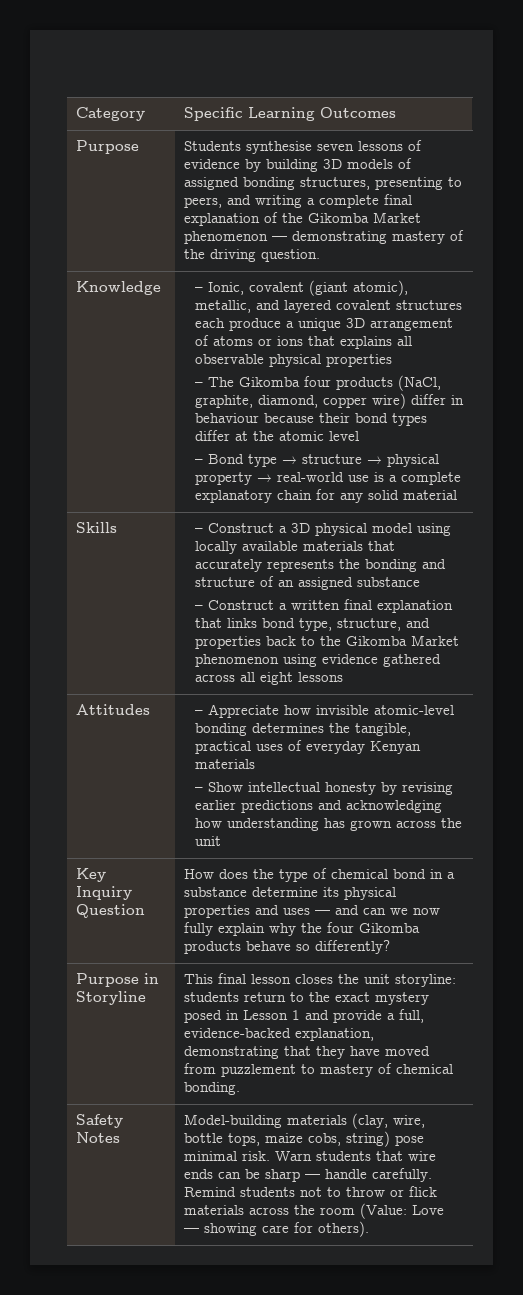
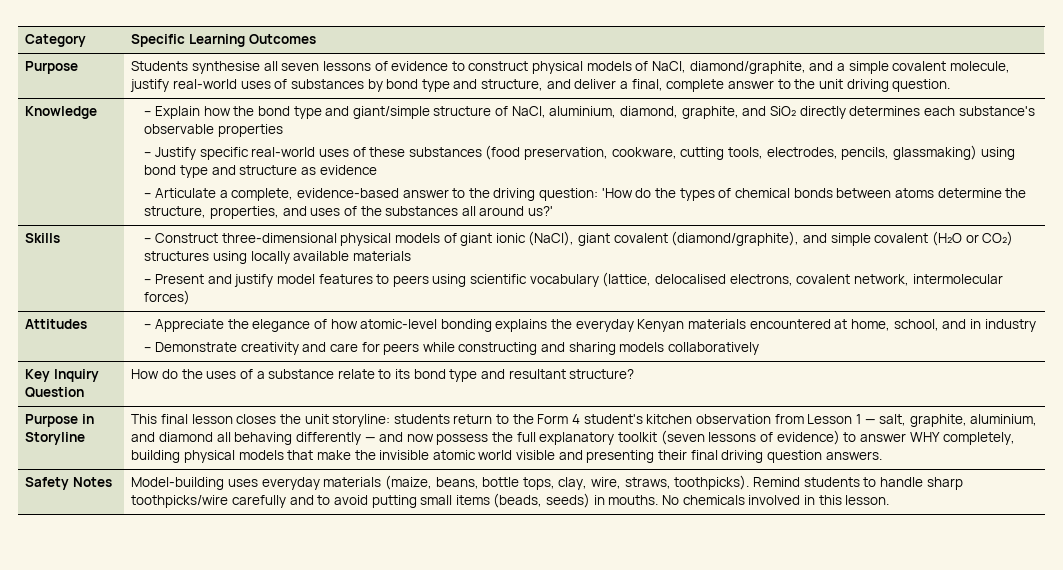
(313, 147) none -> [263,61,278,71] all
[245,158,413,172] [184,177,463,190] [184,194,413,208] [184,212,422,226] [184,230,465,244] [184,249,321,262] [76,281,162,295] [195,280,409,296] [195,300,463,313] [195,318,454,331] [195,335,413,349] [195,354,393,367] [195,375,442,391] [195,393,465,409] [195,413,428,426] [195,430,360,441] [195,454,440,467] [195,472,462,485] [195,489,458,503] [76,522,118,533] [195,523,452,536] [195,541,396,554] [195,559,447,572] [195,576,421,590] [195,599,454,613] [195,618,431,631] [195,635,460,649] [195,654,442,667] [195,672,344,685] [76,704,151,715] [195,704,455,718] [195,723,412,736] [195,740,422,754] [195,759,256,769] [195,782,454,795] [195,800,443,813] [195,818,463,831] [195,836,222,846] [76,868,107,882] [76,886,133,900] [76,904,146,918] [184,868,456,882] [184,887,397,900] [184,905,441,918] [184,922,421,936] [184,940,391,954] by building 3D models of assigned bonding structures, presenting to peers, and writing a complete final explanation of the Gikomba Market phenomenon — demonstrating mastery of the driving question. // Knowledge | – Ionic, covalent (giant atomic), metallic, and layered covalent structures each produce a unique 3D arrangement of atoms or ions that explains all observable physical properties // – The Gikomba four products (NaCl, graphite, diamond, copper wire) differ in behaviour because their bond types differ at the atomic level // – Bond type → structure → physical property → real-world use is a complete explanatory chain for any solid material // Skills | – Construct a 3D physical model using locally available materials that accurately represents the bonding and structure of an assigned substance // – Construct a written final explanation that links bond type, structure, and properties back to the Gikomba Market phenomenon using evidence gathered across all eight lessons // Attitudes | – Appreciate how invisible atomic-level bonding determines the tangible, practical uses of everyday Kenyan materials // – Show intellectual honesty by revising earlier predictions and acknowledging how understanding has grown across the unit // Key Inquiry Question | How does the type of chemical bond in a substance determine its physical properties and uses — and can we now fully explain why the four Gikomba products behave so differently? -> [451,61,1010,74] [130,79,951,92] [25,106,98,119] [144,106,1035,119] [144,124,283,137] [144,145,1015,160] [144,165,377,178] [144,188,1027,201] [144,206,554,219] [25,233,61,243] [144,231,1014,246] [144,251,411,264] [144,272,1003,287] [144,290,191,305] [25,319,88,329] [144,319,1036,332] [144,342,760,355] [25,369,99,382] [25,387,85,398] [131,369,635,382] to construct physical models of NaCl, diamond/graphite, and a simple covalent molecule, justify real-world uses of substances by bond type and structure, and deliver a final, complete answer to the unit driving question. // Knowledge | – Explain how the bond type and giant/simple structure of NaCl, aluminium, diamond, graphite, and SiO₂ directly determines each substance's observable properties // – Justify specific real-world uses of these substances (food preservation, cookware, cutting tools, electrodes, pencils, glassmaking) using bond type and structure as evidence // – Articulate a complete, evidence-based answer to the driving question: 'How do the types of chemical bonds between atoms determine the structure, properties, and uses of the substances all around us?' // Skills | – Construct three-dimensional physical models of giant ionic (NaCl), giant covalent (diamond/graphite), and simple covalent (H₂O or CO₂) structures using locally available materials // – Present and justify model features to peers using scientific vocabulary (lattice, delocalised electrons, covalent network, intermolecular forces) // Attitudes | – Appreciate the elegance of how atomic-level bonding explains the everyday Kenyan materials encountered at home, school, and in industry // – Demonstrate creativity and care for peers while constructing and sharing models collaboratively // Key Inquiry Question | How do the uses of a substance relate to its bond type and resultant structure?
[335,992,430,1005] [184,1009,425,1023] [184,1028,375,1041] [184,1046,431,1059] [184,1063,454,1077] [184,1082,241,1095] [76,1114,124,1128] [76,1132,121,1143] [184,1113,426,1129] [184,1131,425,1147] [184,1151,437,1161] [184,1168,433,1182] [184,1186,438,1197] [184,1203,445,1219] [184,1221,370,1237] exact mystery posed in Lesson 1 and provide a full, evidence-backed explanation, demonstrating that they have moved from puzzlement to mastery of chemical bonding. // Safety Notes | Model-building materials (clay, wire, bottle tops, maize cobs, string) pose minimal risk. Warn students that wire ends can be sharp — handle carefully. Remind students not to throw or flick materials across the room (Value: Love — showing care for others). -> [537,414,1038,427] [131,430,1016,445] [131,450,882,463] [25,477,112,490] [131,475,963,490] [131,493,890,508] Form 4 student's kitchen observation from Lesson 1 — salt, graphite, aluminium, and diamond all behaving differently — and now possess the full explanatory toolkit (seven lessons of evidence) to answer WHY completely, building physical models that make the invisible atomic world visible and presenting their final driving question answers. // Safety Notes | Model-building uses everyday materials (maize, beans, bottle tops, clay, wire, straws, toothpicks). Remind students to handle sharp toothpicks/wire carefully and to avoid putting small items (beads, seeds) in mouths. No chemicals involved in this lesson.

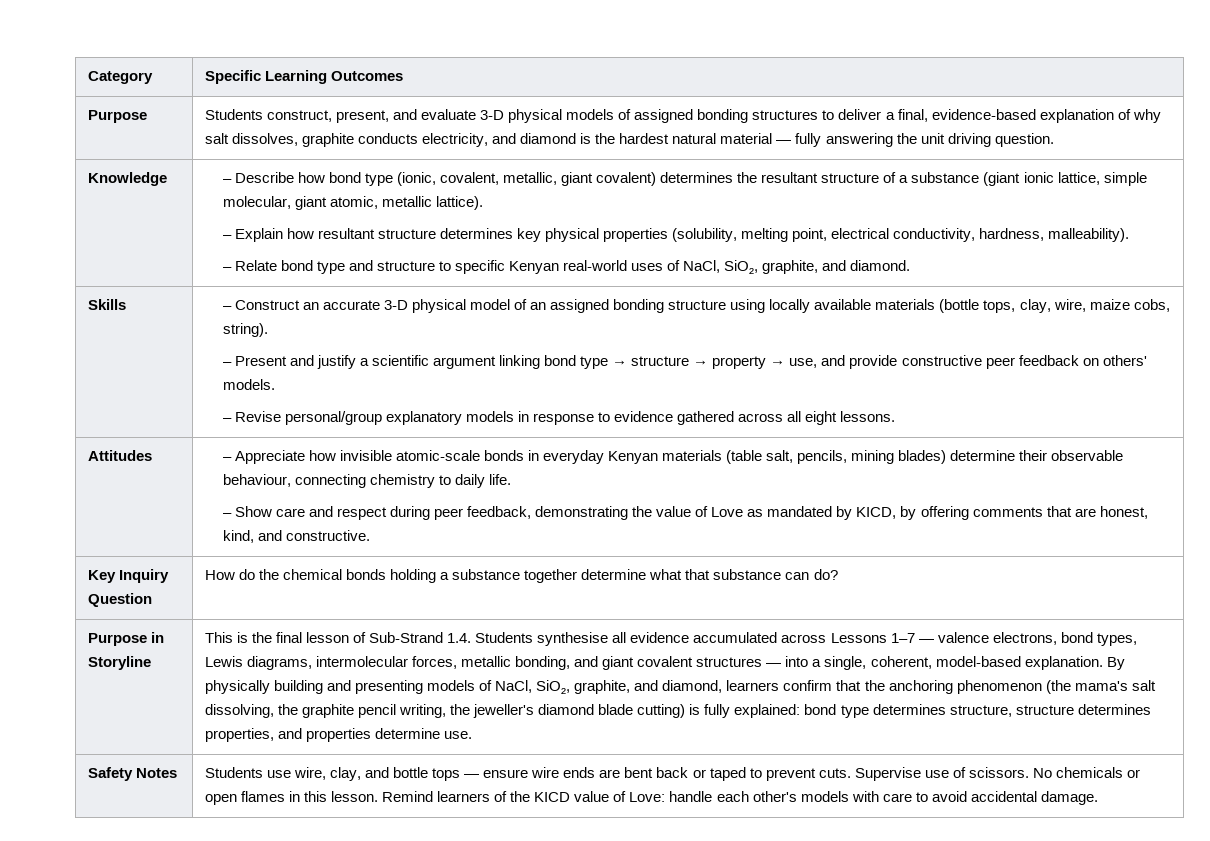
[191,61,1010,74] [130,79,791,92] synthesise all seven lessons of evidence to construct physical models of NaCl, diamond/graphite, and a simple covalent molecule, justify real-world uses of substances by bond type and structure, and deliver a final, complete answer to -> [266,109,1161,123] [204,133,893,147] construct, present, and evaluate 3-D physical models of assigned bonding structures to deliver a final, evidence-based explanation of why salt dissolves, graphite conducts electricity, and diamond is the hardest natural material — fully answering
[154,106,1035,119] [144,124,283,137] [144,145,1015,160] [144,165,377,178] [144,188,1027,201] [144,206,554,219] [25,233,61,243] [144,231,1014,246] [144,251,411,264] [144,272,1003,287] [144,290,191,305] [25,319,88,329] [144,319,1036,332] [144,342,760,355] Explain how the bond type and giant/simple structure of NaCl, aluminium, diamond, graphite, and SiO₂ directly determines each substance's observable properties // – Justify specific real-world uses of these substances (food preservation, cookware, cutting tools, electrodes, pencils, glassmaking) using bond type and structure as evidence // – Articulate a complete, evidence-based answer to the driving question: 'How do the types of chemical bonds between atoms determine the structure, properties, and uses of the substances all around us?' // Skills | – Construct three-dimensional physical models of giant ionic (NaCl), giant covalent (diamond/graphite), and simple covalent (H₂O or CO₂) structures using locally available materials // – Present and justify model features to peers using scientific vocabulary (lattice, delocalised electrons, covalent network, intermolecular forces) // Attitudes | – Appreciate the elegance of how atomic-level bonding explains the everyday Kenyan materials encountered at home, school, and in industry // – Demonstrate creativity and care for peers while constructing and sharing models collaboratively -> [234,172,1147,186] [222,196,483,210] [222,228,1130,242] [222,260,911,274] [87,299,126,310] [222,299,1170,313] [222,323,268,337] [222,355,1147,369] [222,379,275,390] [222,411,896,425] [87,450,152,461] [222,450,1124,464] [222,474,511,488] [222,506,1148,520] [222,530,370,543] Describe how bond type (ionic, covalent, metallic, giant covalent) determines the resultant structure of a substance (giant ionic lattice, simple molecular, giant atomic, metallic lattice). // – Explain how resultant structure determines key physical properties (solubility, melting point, electrical conductivity, hardness, malleability). // – Relate bond type and structure to specific Kenyan real-world uses of NaCl, SiO₂, graphite, and diamond. // Skills | – Construct an accurate 3-D physical model of an assigned bonding structure using locally available materials (bottle tops, clay, wire, maize cobs, string). // – Present and justify a scientific argument linking bond type → structure → property → use, and provide constructive peer feedback on others' models. // – Revise personal/group explanatory models in response to evidence gathered across all eight lessons. // Attitudes | – Appreciate how invisible atomic-scale bonds in everyday Kenyan materials (table salt, pencils, mining blades) determine their observable behaviour, connecting chemistry to daily life. // – Show care and respect during peer feedback, demonstrating the value of Love as mandated by KICD, by offering comments that are honest, kind, and constructive.
[206,369,635,382] [25,414,94,427] [25,432,86,445] [131,414,1038,427] [131,430,1016,445] [131,450,882,463] [25,477,112,490] [131,475,963,490] [131,493,890,508] uses of a substance relate to its bond type and resultant structure? // Purpose in Storyline | This final lesson closes the unit storyline: students return to the Form 4 student's kitchen observation from Lesson 1 — salt, graphite, aluminium, and diamond all behaving differently — and now possess the full explanatory toolkit (seven lessons of evidence) to answer WHY completely, building physical models that make the invisible atomic world visible and presenting their final driving question answers. // Safety Notes | Model-building uses everyday materials (maize, beans, bottle tops, clay, wire, straws, toothpicks). Remind students to handle sharp toothpicks/wire carefully and to avoid putting small items (beads, seeds) in mouths. No chemicals involved in this lesson. -> [282,569,838,583] [87,632,164,646] [87,656,151,670] [204,632,1137,646] [204,656,1125,670] [204,680,1156,694] [204,704,1151,718] [204,728,473,742] [87,767,177,781] [204,767,1141,781] [204,791,1098,805] chemical bonds holding a substance together determine what that substance can do? // Purpose in Storyline | This is the final lesson of Sub-Strand 1.4. Students synthesise all evidence accumulated across Lessons 1–7 — valence electrons, bond types, Lewis diagrams, intermolecular forces, metallic bonding, and giant covalent structures — into a single, coherent, model-based explanation. By physically building and presenting models of NaCl, SiO₂, graphite, and diamond, learners confirm that the anchoring phenomenon (the mama's salt dissolving, the graphite pencil writing, the jeweller's diamond blade cutting) is fully explained: bond type determines structure, structure determines properties, and properties determine use. // Safety Notes | Students use wire, clay, and bottle tops — ensure wire ends are bent back or taped to prevent cuts. Supervise use of scissors. No chemicals or open flames in this lesson. Remind learners of the KICD value of Love: handle each other's models with care to avoid accidental damage.

